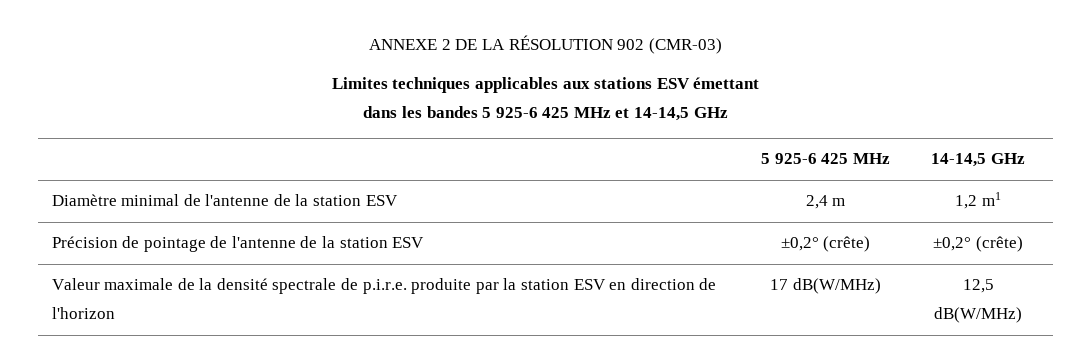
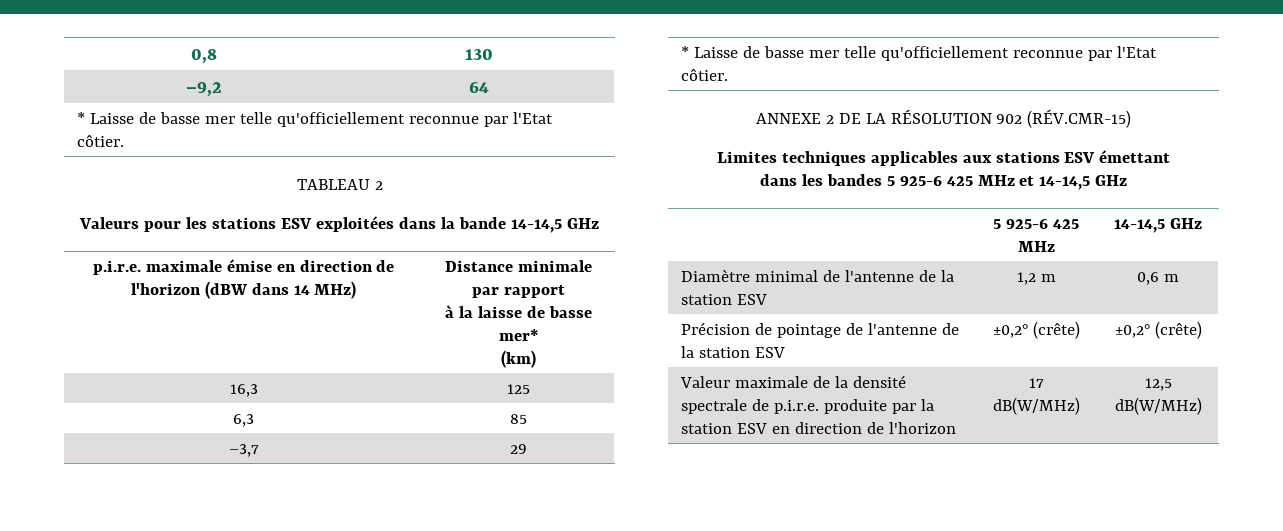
(369, 44) none -> [191,49,217,64] [465,49,493,60] [186,82,222,97] [469,82,489,93] [76,112,553,127] [76,135,124,147] [296,179,383,190] [79,216,599,233] [92,259,395,275] [130,281,357,299] [445,260,592,272] [472,285,565,298] [445,305,592,318] [499,329,538,341] [501,350,536,368] [229,384,258,397] [507,384,530,394] [233,414,254,427] [510,414,527,424] [228,444,259,457] [510,444,527,454] [680,46,1157,61] [680,69,728,81] 0,8 | 130 // –9,2 | 64 // * Laisse de basse mer telle qu'officiellement reconnue par l'Etat côtier. // TABLEAU 2 // Valeurs pour les stations ESV exploitées dans la bande 14-14,5 GHz // p.i.r.e. maximale émise en direction de l'horizon (dBW dans 14 MHz) | Distance minimale par rapport // à la laisse de basse mer* // (km) // 16,3 | 125 // 6,3 | 85 // –3,7 | 29 // * Laisse de basse mer telle qu'officiellement reconnue par l'Etat côtier. //
[648,38,722,54] (CMR-03) -> [1027,109,1132,128] (RÉV.CMR-15)
[805,195,828,209] 2,4 -> [1016,272,1036,285] 1,2
[955,192,1001,209] 1,2 m1 -> [1137,272,1179,285] 0,6 m

